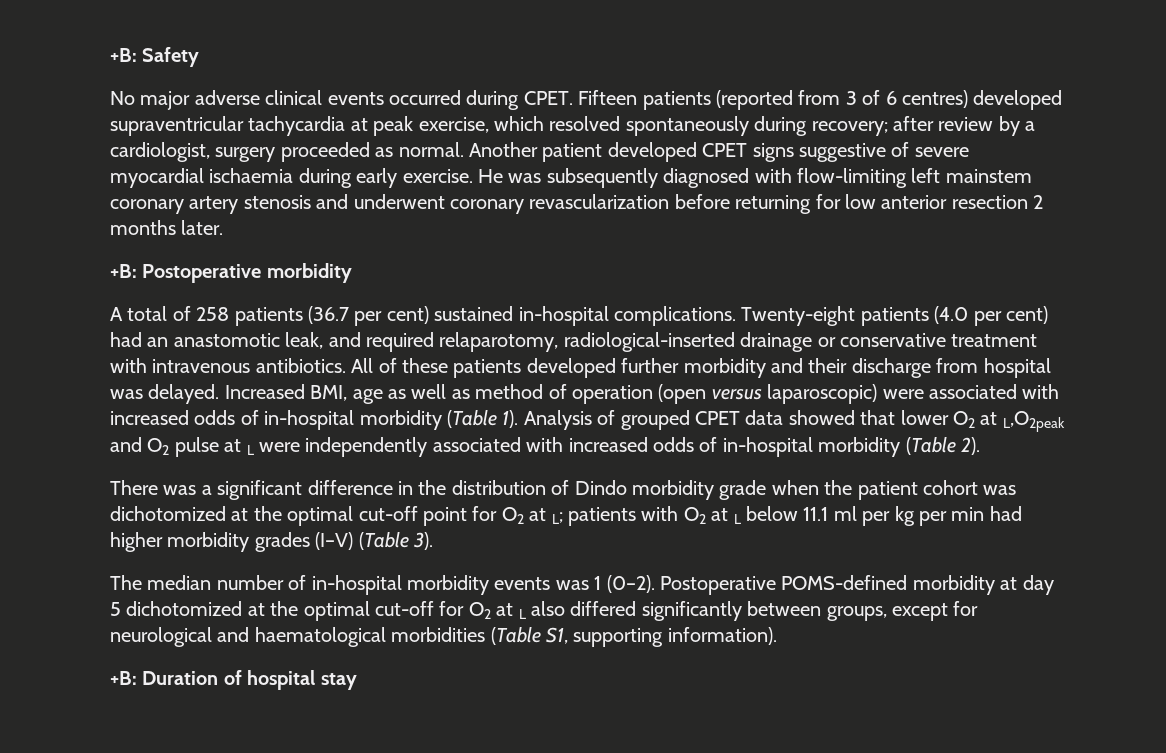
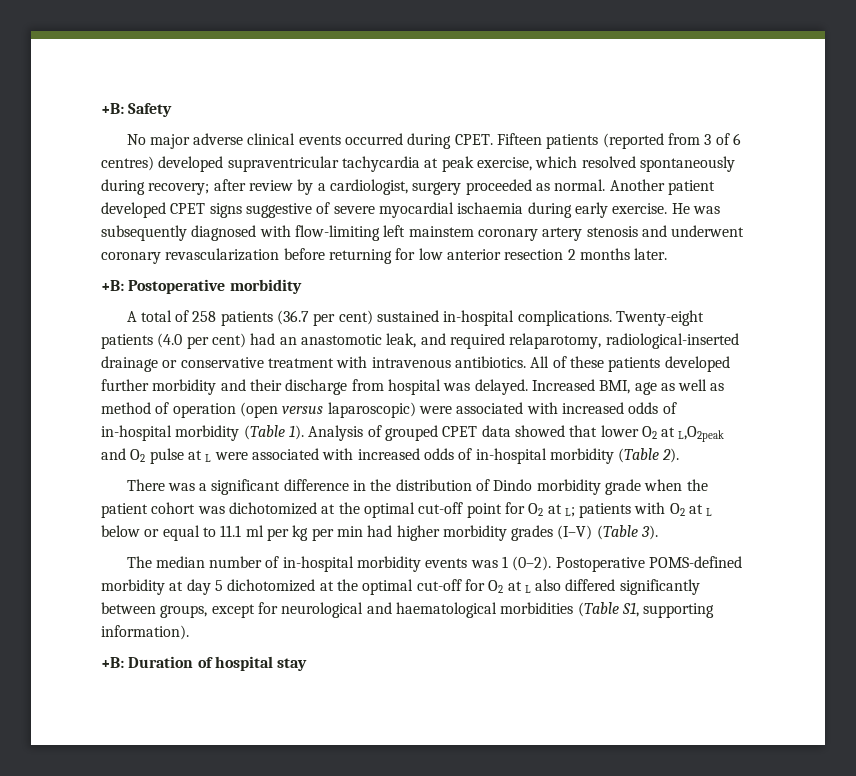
[305,437,428,457] independently -> (248, 456) none
(798, 513) none -> [144,525,216,541] or equal to

